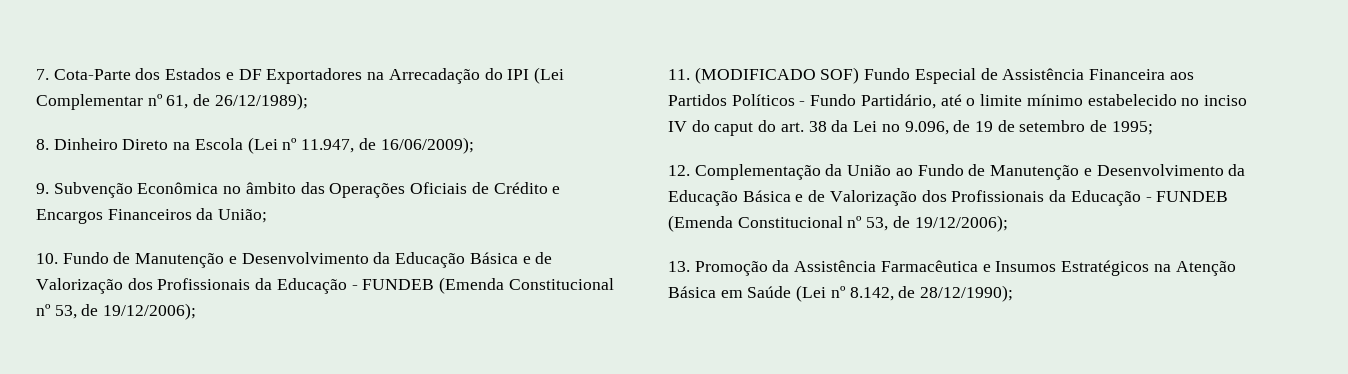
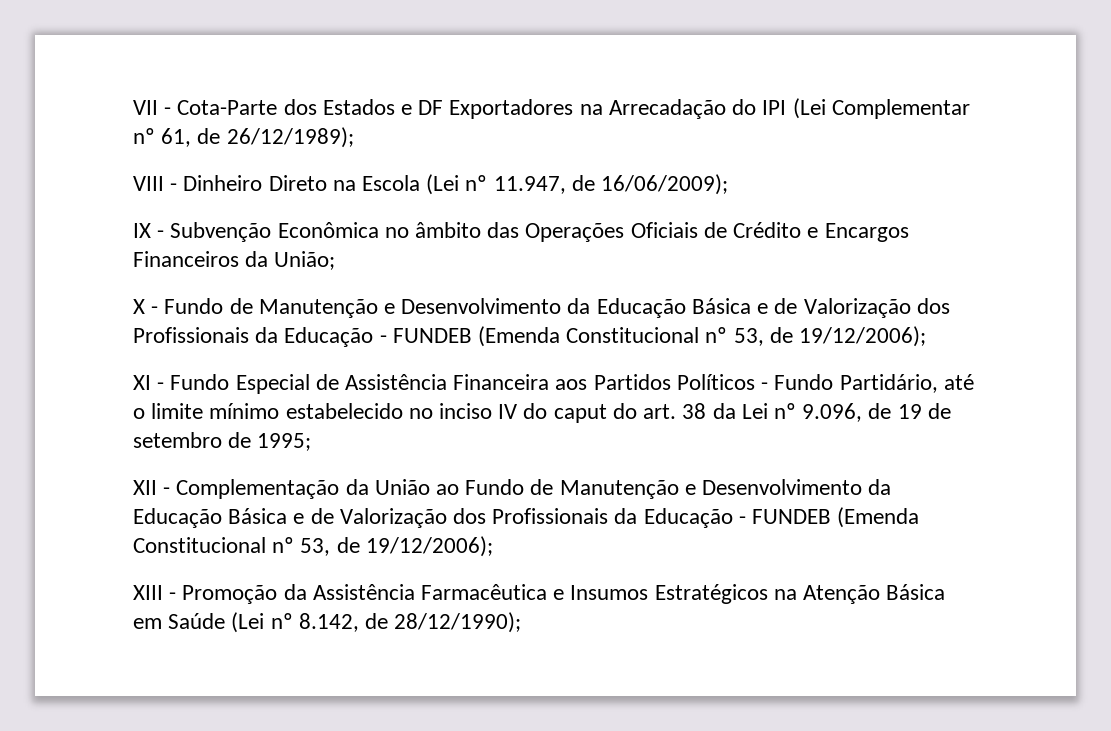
[36,69,49,80] 7. -> [133,100,172,115] VII -
[36,139,49,150] 8. -> [133,176,178,191] VIII -
[36,183,49,194] 9. -> [133,223,165,238] IX -
[36,253,58,264] 10. -> [133,299,159,314] X -
[668,67,860,84] 11. (MODIFICADO SOF) -> [133,375,165,390] XI -
[881,124,900,132] no -> [773,403,796,419] nº
[668,165,690,176] 12. -> [133,480,171,495] XII -
[668,261,690,272] 13. -> [133,585,177,600] XIII -

